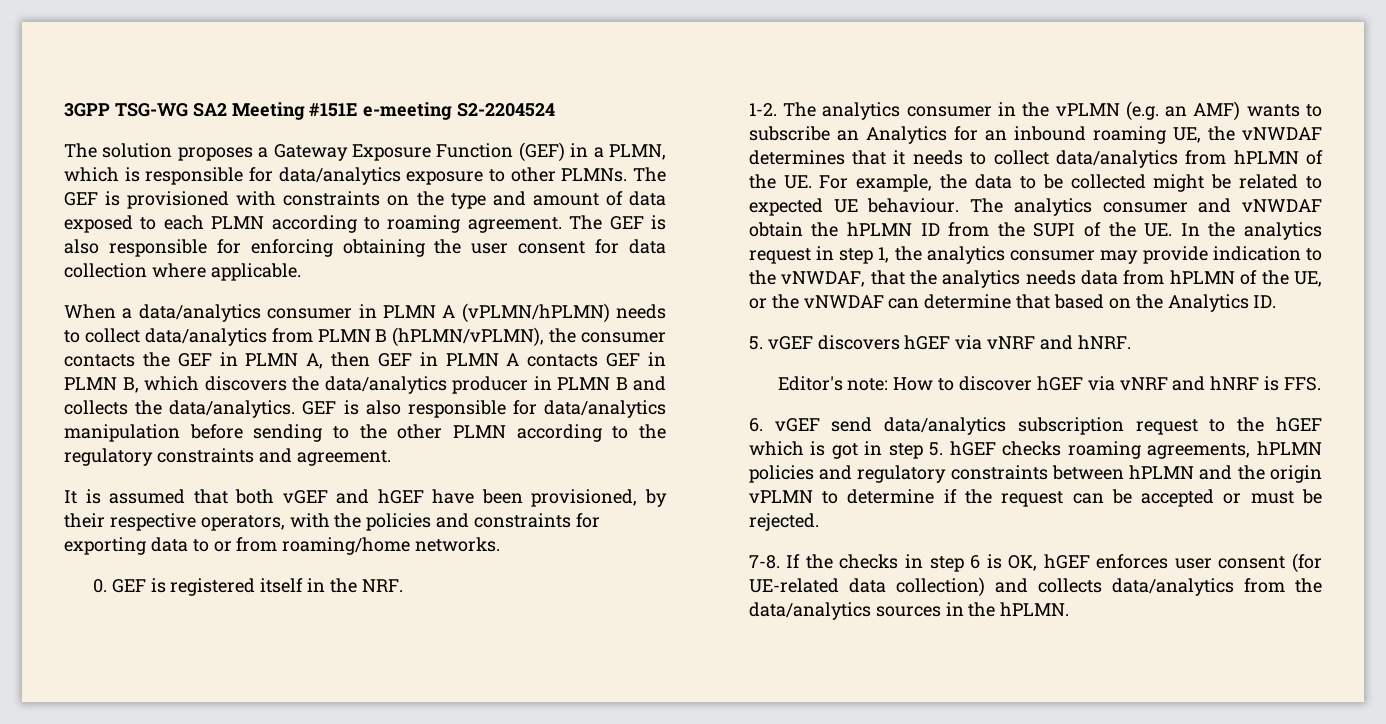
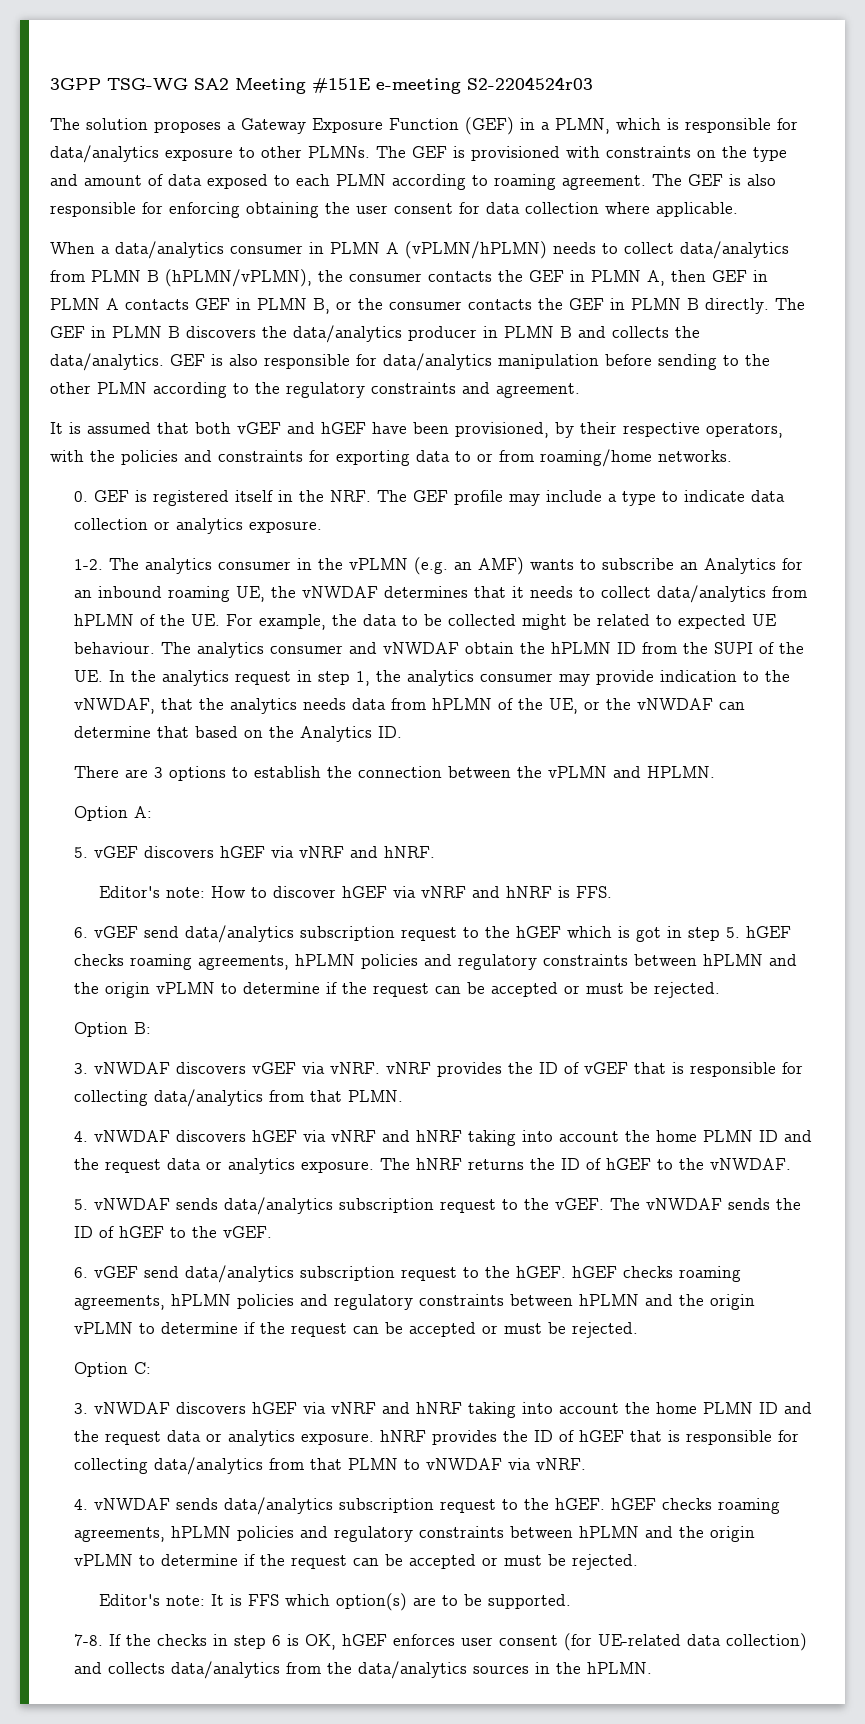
[457,103,556,117] S2-2204524 -> [467,77,593,90] S2-2204524r03
[144,376,199,391] which -> [336,298,805,314] [50,326,180,338] or the consumer contacts the GEF in PLMN B directly. The GEF in PLMN B
(403, 585) none -> [377,490,786,506] [74,518,323,534] The GEF profile may include a type to indicate data collection or analytics exposure.
(1277, 301) none -> [74,766,716,781] [74,806,153,821] // There are 3 options to establish the connection between the vPLMN and HPLMN. // Option A:
(819, 522) none -> [74,1022,152,1037] [74,1062,804,1077] [74,1089,404,1107] [74,1130,813,1146] [74,1158,792,1174] [74,1197,802,1215] [74,1226,273,1238] [74,1265,742,1283] [74,1294,756,1310] [74,1322,639,1338] [74,1362,152,1377] [74,1402,813,1418] [74,1430,800,1446] [74,1457,587,1475] [74,1497,781,1515] [74,1526,756,1542] [74,1554,639,1570] [98,1593,571,1611] // Option B: // 3. vNWDAF discovers vGEF via vNRF. vNRF provides the ID of vGEF that is responsible for collecting data/analytics from that PLMN. // 4. vNWDAF discovers hGEF via vNRF and hNRF taking into account the home PLMN ID and the request data or analytics exposure. The hNRF returns the ID of hGEF to the vNWDAF. // 5. vNWDAF sends data/analytics subscription request to the vGEF. The vNWDAF sends the ID of hGEF to the vGEF. // 6. vGEF send data/analytics subscription request to the hGEF. hGEF checks roaming agreements, hPLMN policies and regulatory constraints between hPLMN and the origin vPLMN to determine if the request can be accepted or must be rejected. // Option C: // 3. vNWDAF discovers hGEF via vNRF and hNRF taking into account the home PLMN ID and the request data or analytics exposure. hNRF provides the ID of hGEF that is responsible for collecting data/analytics from that PLMN to vNWDAF via vNRF. // 4. vNWDAF sends data/analytics subscription request to the hGEF. hGEF checks roaming agreements, hPLMN policies and regulatory constraints between hPLMN and the origin vPLMN to determine if the request can be accepted or must be rejected. // Editor's note: It is FFS which option(s) are to be supported.

